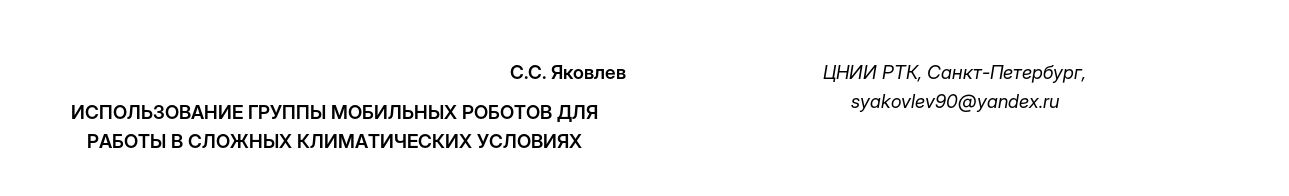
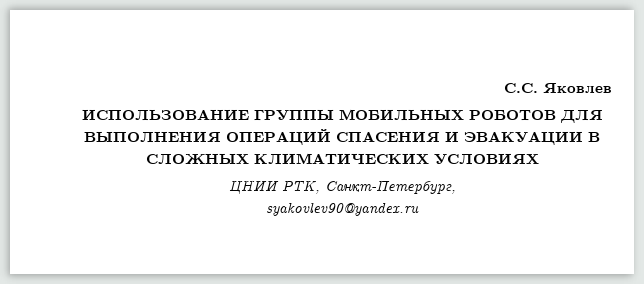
[86,134,166,148] РАБОТЫ -> [84,129,583,145] ВЫПОЛНЕНИЯ ОПЕРАЦИЙ СПАСЕНИЯ И ЭВАКУАЦИИ

